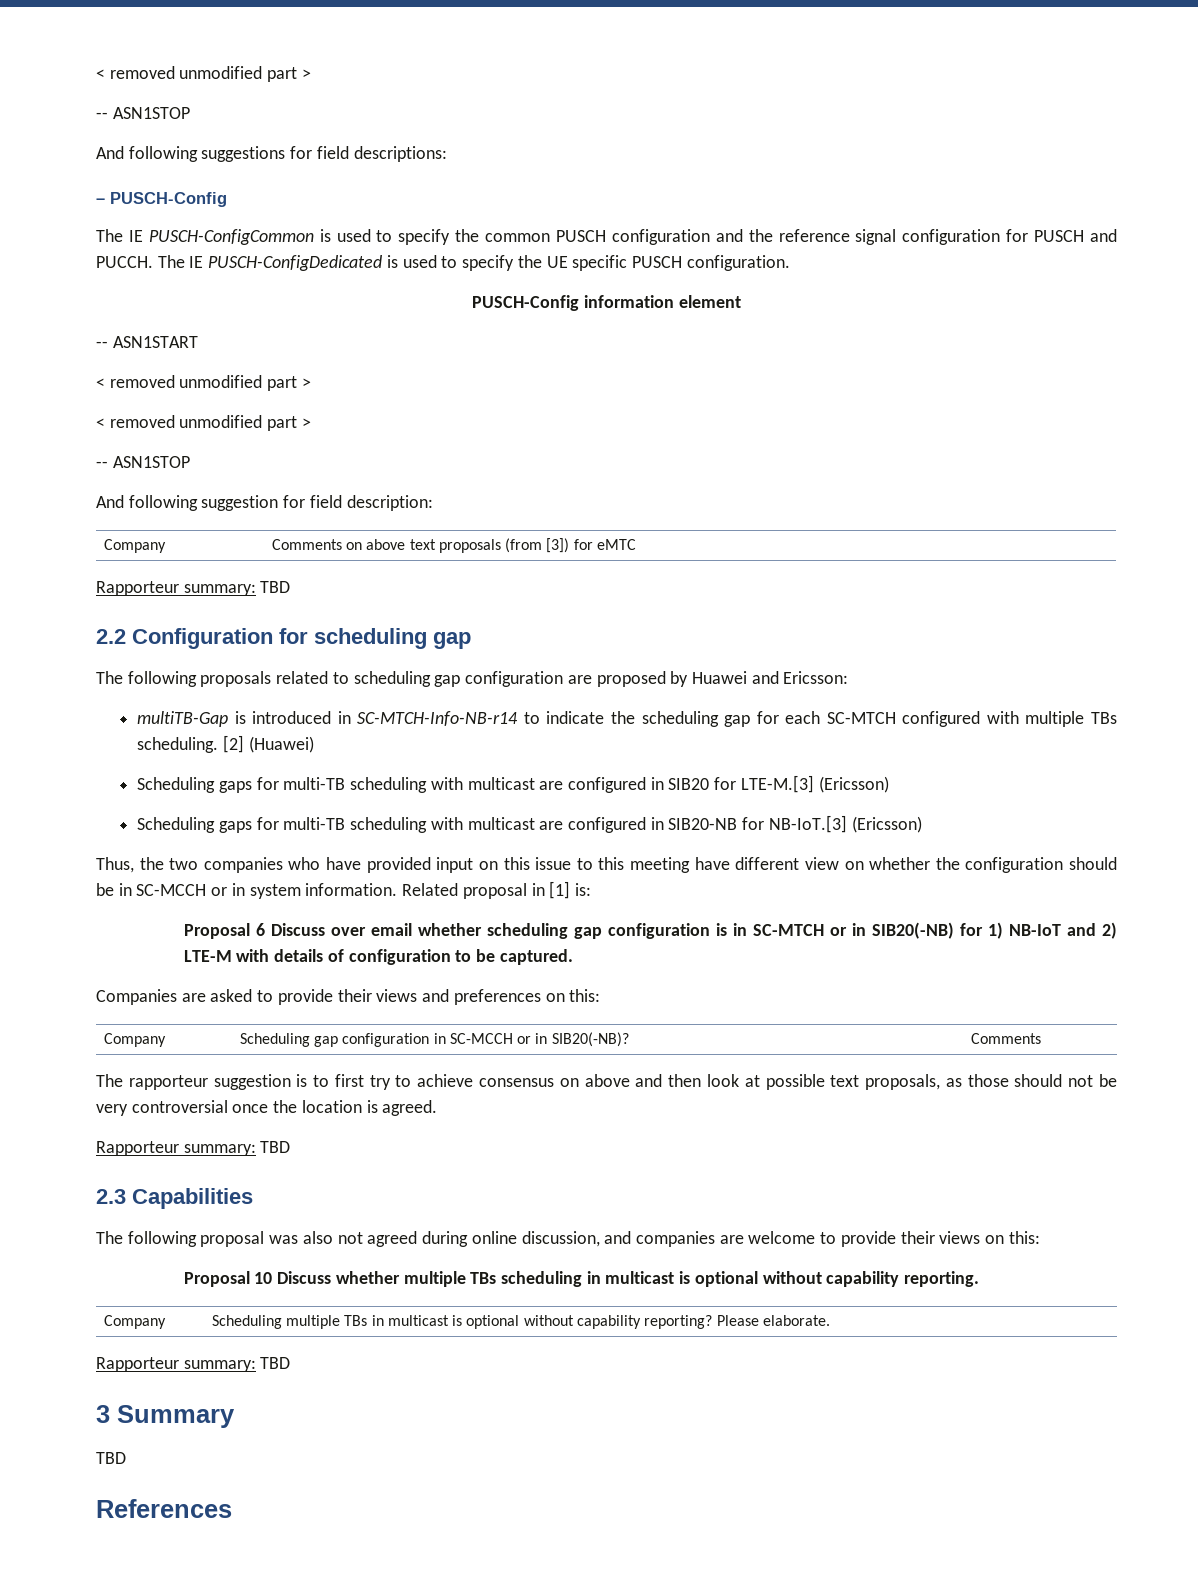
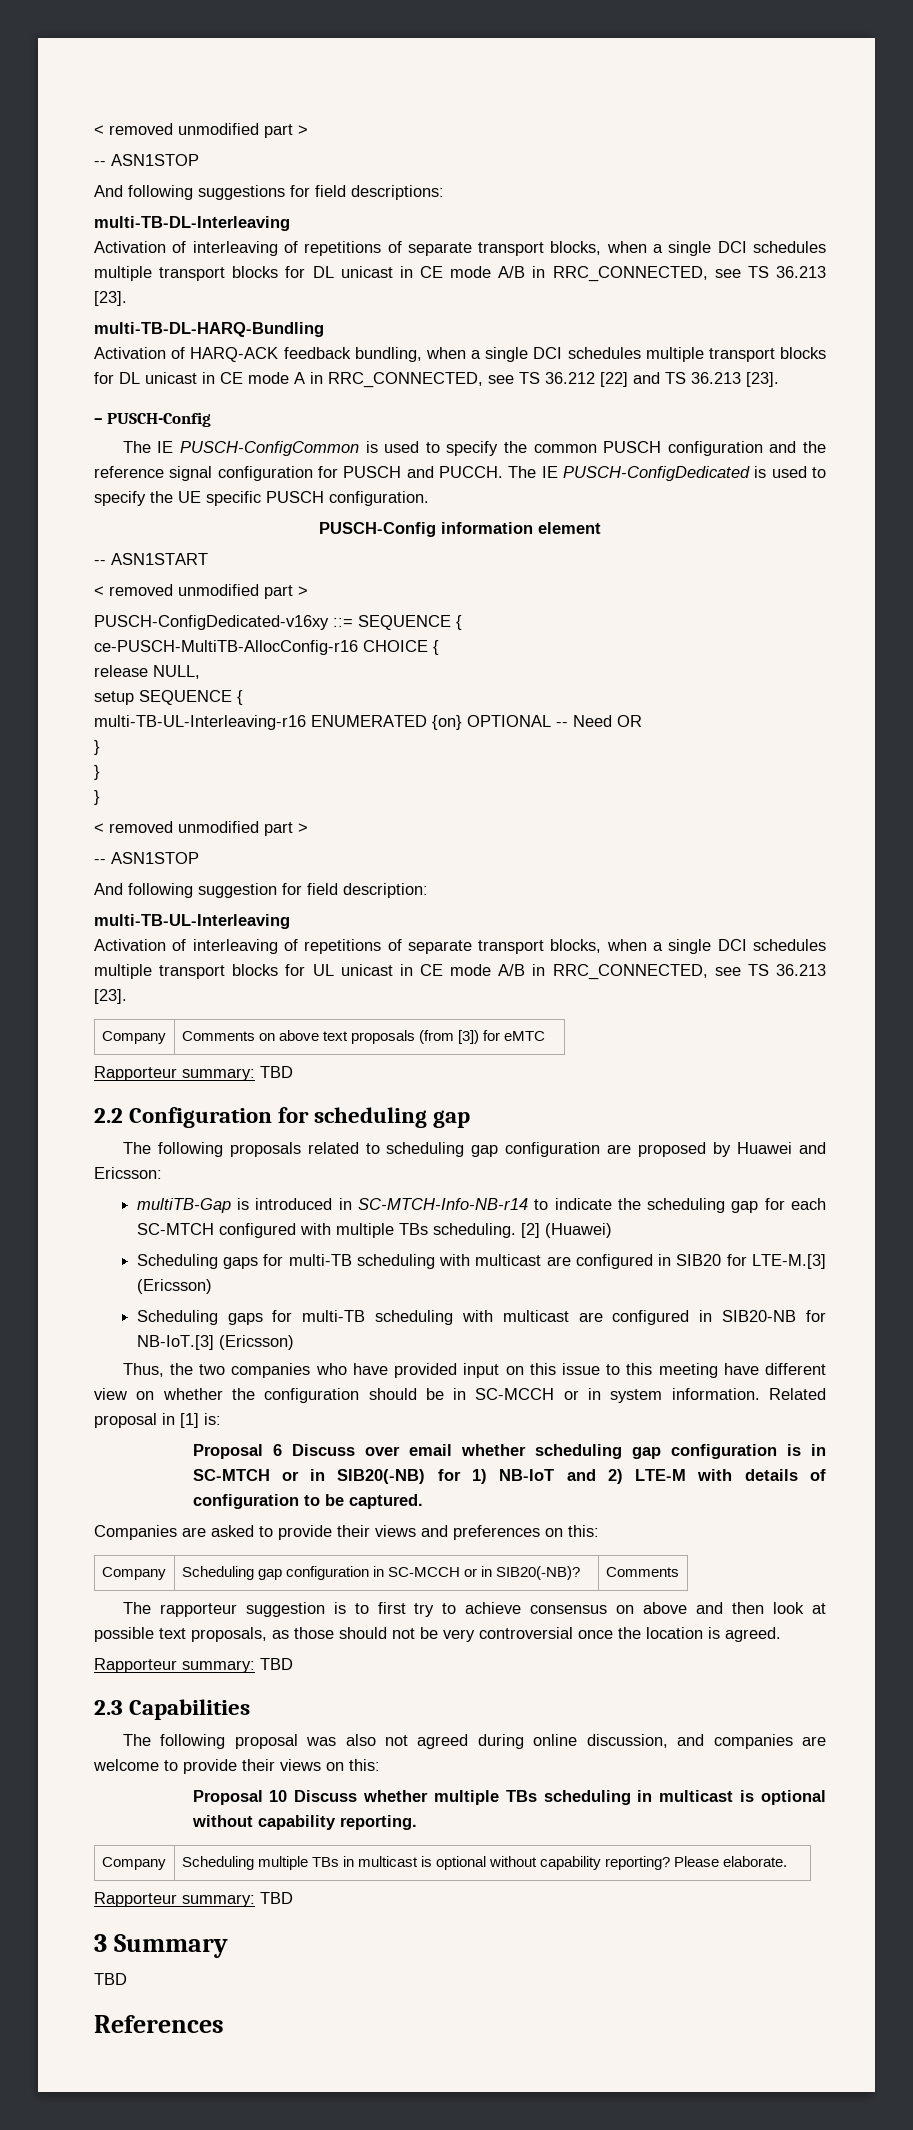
(447, 154) none -> [94,216,290,231] [94,241,826,256] [94,266,826,282] [94,291,127,306] [94,322,324,337] [94,347,826,362] [94,372,779,388] // multi-TB-DL-Interleaving // Activation of interleaving of repetitions of separate transport blocks, when a single DCI schedules multiple transport blocks for DL unicast in CE mode A/B in RRC_CONNECTED, see TS 36.213 [23]. // multi-TB-DL-HARQ-Bundling // Activation of HARQ-ACK feedback bundling, when a single DCI schedules multiple transport blocks for DL unicast in CE mode A in RRC_CONNECTED, see TS 36.212 [22] and TS 36.213 [23].
(311, 383) none -> [94,615,462,630] [94,640,439,655] [94,665,200,679] [94,690,243,705] [94,715,642,730] [94,740,100,755] [94,765,100,780] [94,790,100,805] // PUSCH-ConfigDedicated-v16xy ::= SEQUENCE { // ce-PUSCH-MultiTB-AllocConfig-r16 CHOICE { // release NULL, // setup SEQUENCE { // multi-TB-UL-Interleaving-r16 ENUMERATED {on} OPTIONAL -- Need OR // } // } // }
(433, 503) none -> [94,914,290,929] [94,939,826,954] [94,964,826,980] [94,989,127,1004] // multi-TB-UL-Interleaving // Activation of interleaving of repetitions of separate transport blocks, when a single DCI schedules multiple transport blocks for UL unicast in CE mode A/B in RRC_CONNECTED, see TS 36.213 [23].

